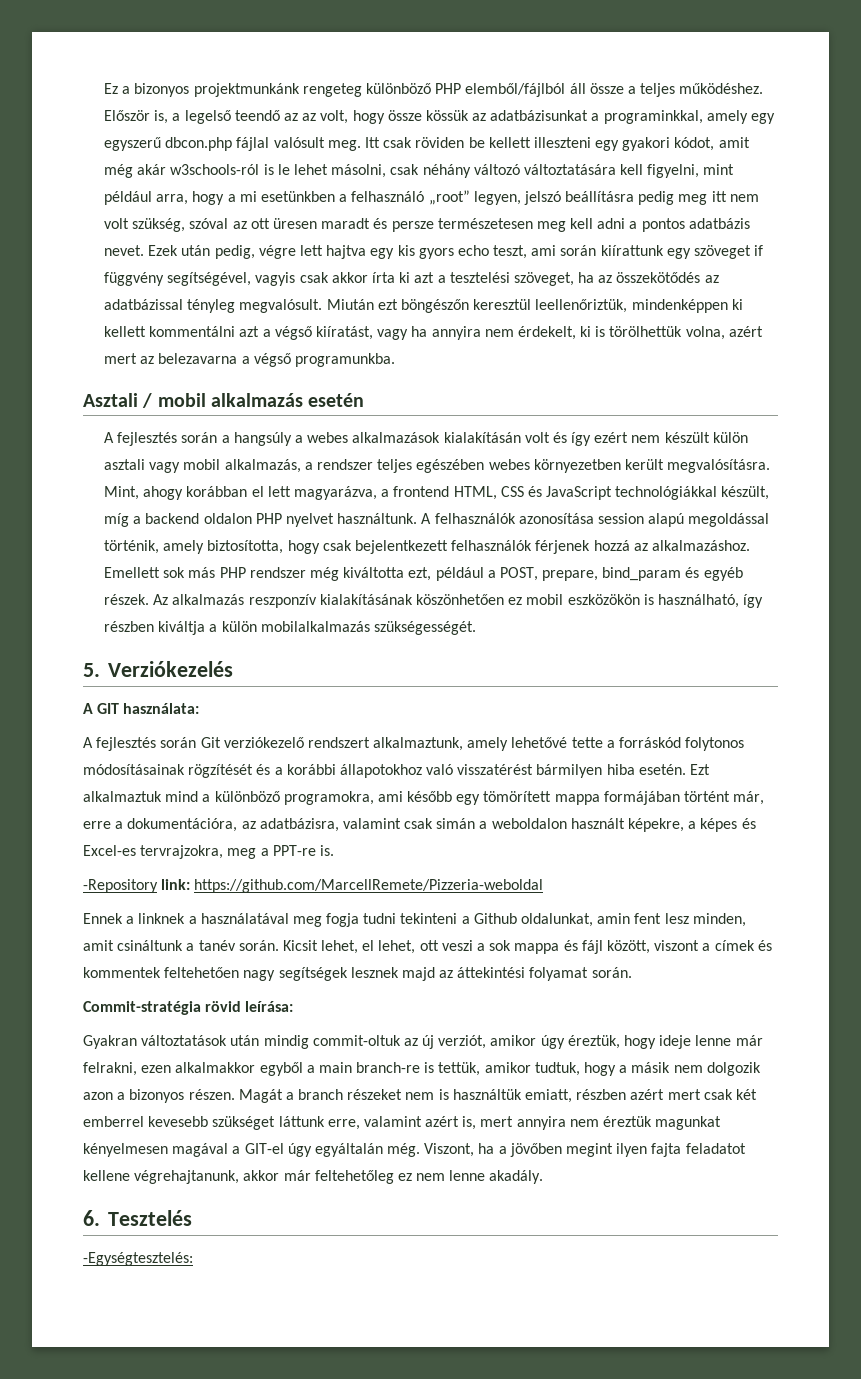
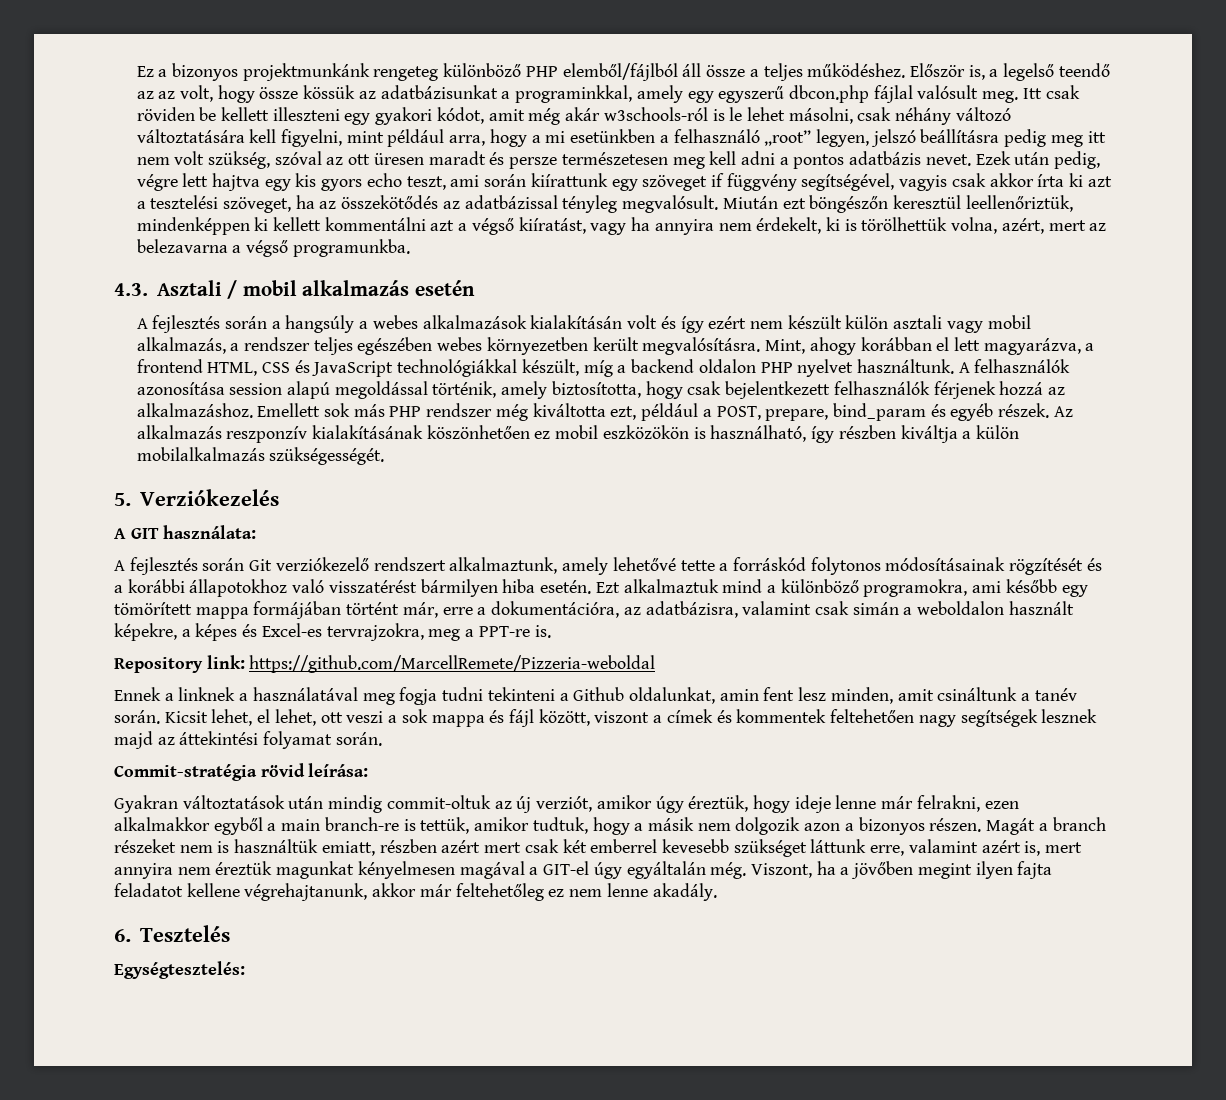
[728,326,763,337] azért -> [1001,218,1044,234] azért,
(395, 360) none -> [114,283,148,296] 4.3.
[83,879,158,893] -Repository -> [114,657,203,673] Repository
[83,1252,193,1266] -Egységtesztelés: -> [114,961,245,979] Egységtesztelés:

